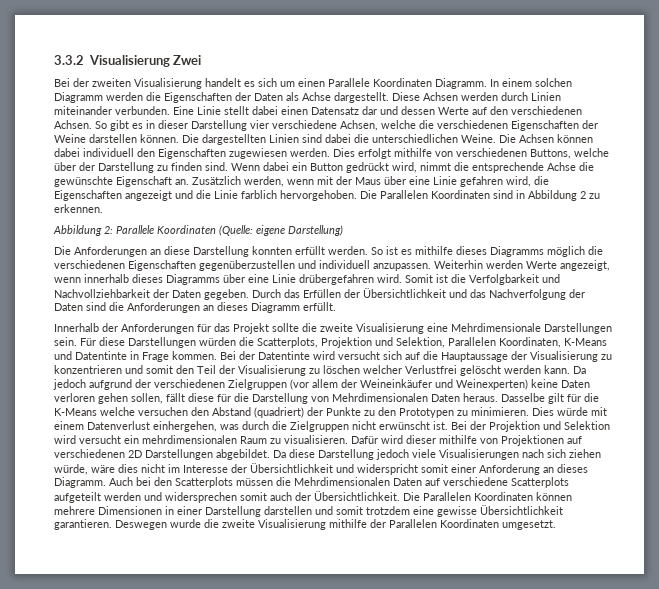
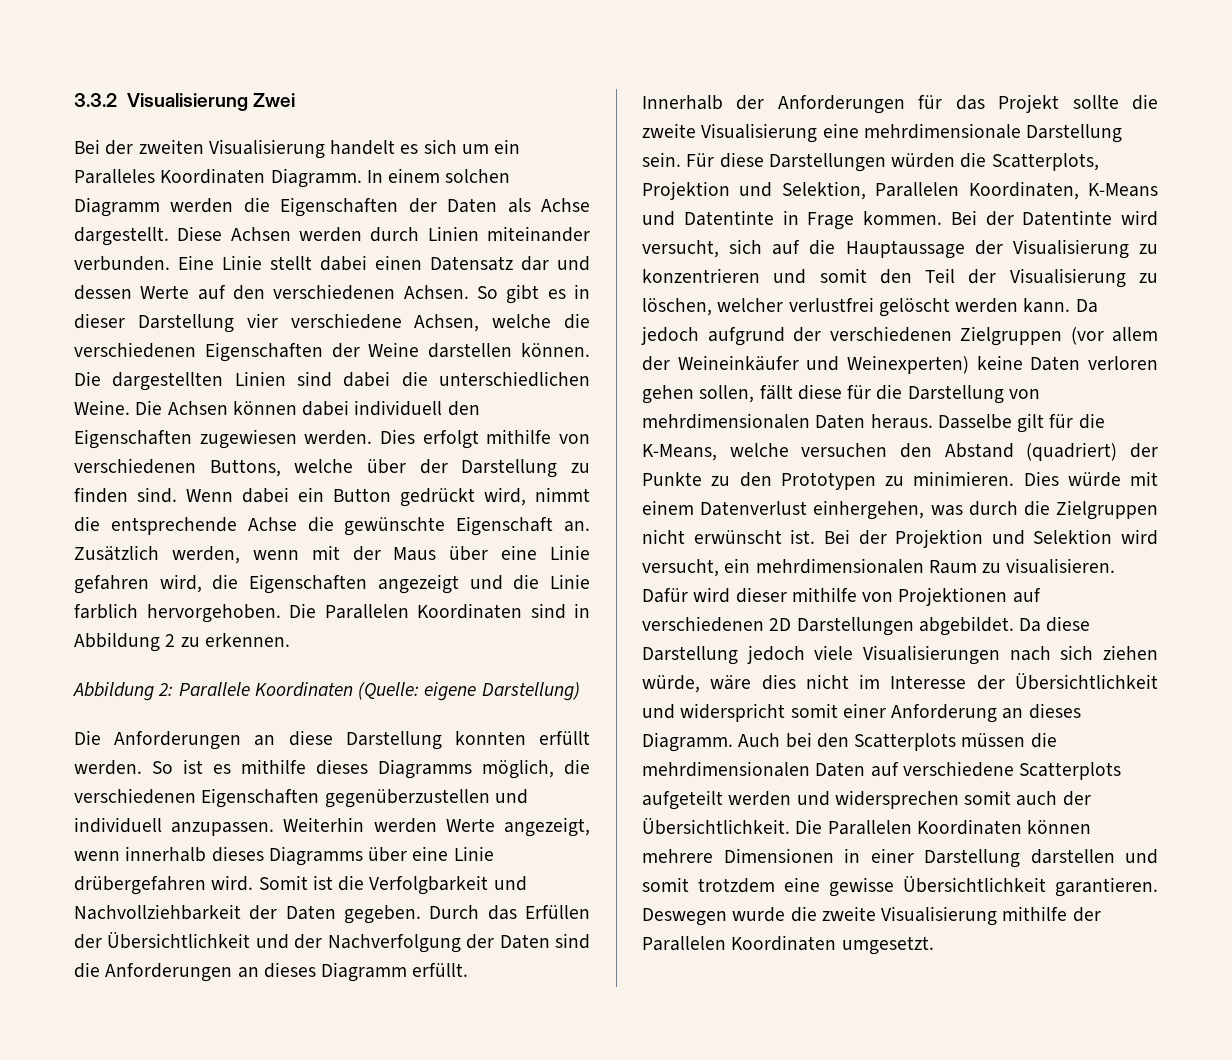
[298,78,370,87] einen Parallele -> [494,139,521,154] [74,169,155,184] ein Paralleles
[547,246,585,257] möglich -> [482,759,554,779] möglich,
[470,289,486,298] das -> [294,934,323,949] der
[451,323,612,334] Mehrdimensionale Darstellungen -> [863,123,1123,143] mehrdimensionale Darstellung
[338,351,380,360] versucht -> [642,240,719,258] versucht,
[323,365,457,374] löschen welcher Verlustfrei -> [642,297,874,316] löschen, welcher verlustfrei
[332,393,428,402] Mehrdimensionalen -> [642,413,810,429] mehrdimensionalen
[54,408,97,416] K-Means -> [642,444,717,461] K-Means,
[79,435,121,444] versucht -> [642,559,719,577] versucht,
[294,477,390,486] Mehrdimensionalen -> [642,761,810,777] mehrdimensionalen

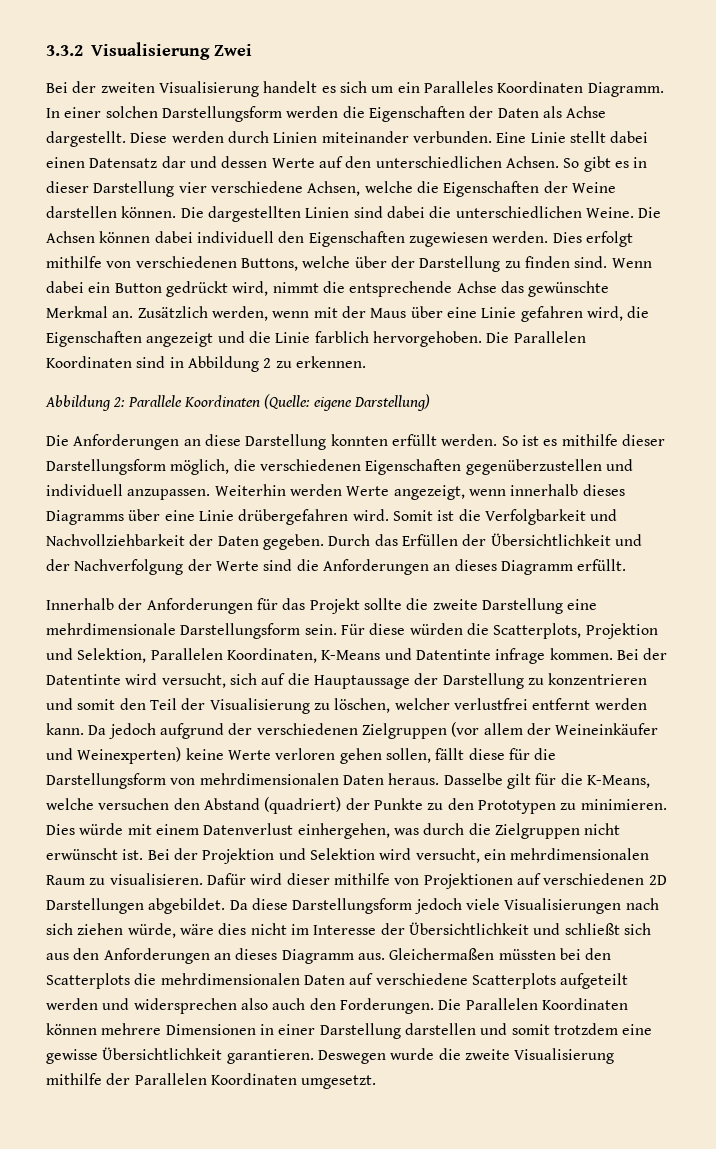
[388,168,511,183] [74,197,160,217] einem solchen Diagramm -> [64,106,282,122] einer solchen Darstellungsform
[230,227,291,241] Achsen -> (168, 137) none
[273,284,396,300] verschiedenen -> [375,156,502,168] unterschiedlichen
[74,342,196,358] verschiedenen -> (439, 187) none
[307,516,554,536] die gewünschte Eigenschaft -> [500,281,610,297] [46,306,108,318] das gewünschte Merkmal
[316,759,472,779] dieses Diagramms -> [621,434,665,446] [46,459,166,475] dieser Darstellungsform
[499,934,550,949] Daten -> [215,561,259,571] Werte
[701,123,818,143] Visualisierung -> [481,598,563,614] Darstellung
[1026,124,1123,143] Darstellung -> [180,623,301,639] Darstellungsform
[768,153,886,172] Darstellungen -> (406, 629) none
[782,210,855,230] in Frage -> [495,648,546,664] infrage
[1012,239,1129,259] Visualisierung -> [442,673,524,689] Darstellung
[878,298,950,317] gelöscht -> [532,698,591,710] entfernt
[1030,356,1081,371] Daten -> [227,750,271,760] Werte
[907,385,1004,404] Darstellung -> [46,773,166,789] Darstellungsform
[642,646,738,665] Darstellung -> [292,898,413,914] Darstellungsform
[680,703,1081,723] [642,732,781,752] widerspricht somit einer Anforderung an dieses Diagramm. Auch -> [564,923,651,935] [46,948,556,964] schließt sich aus den Anforderungen an dieses Diagramm aus. Gleichermaßen müssten
[961,733,1026,747] müssen -> (130, 981) none
[964,790,1091,806] [642,818,790,835] somit auch der Übersichtlichkeit. -> [240,998,434,1014] also auch den Forderungen.

